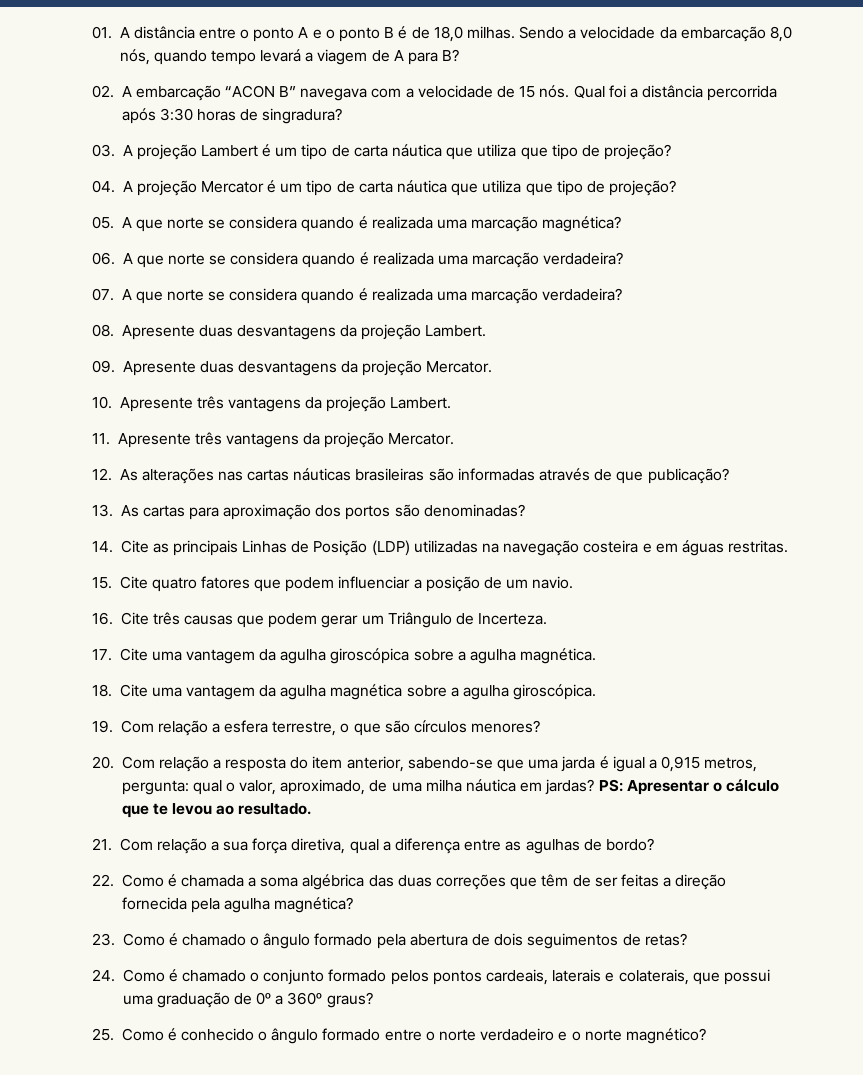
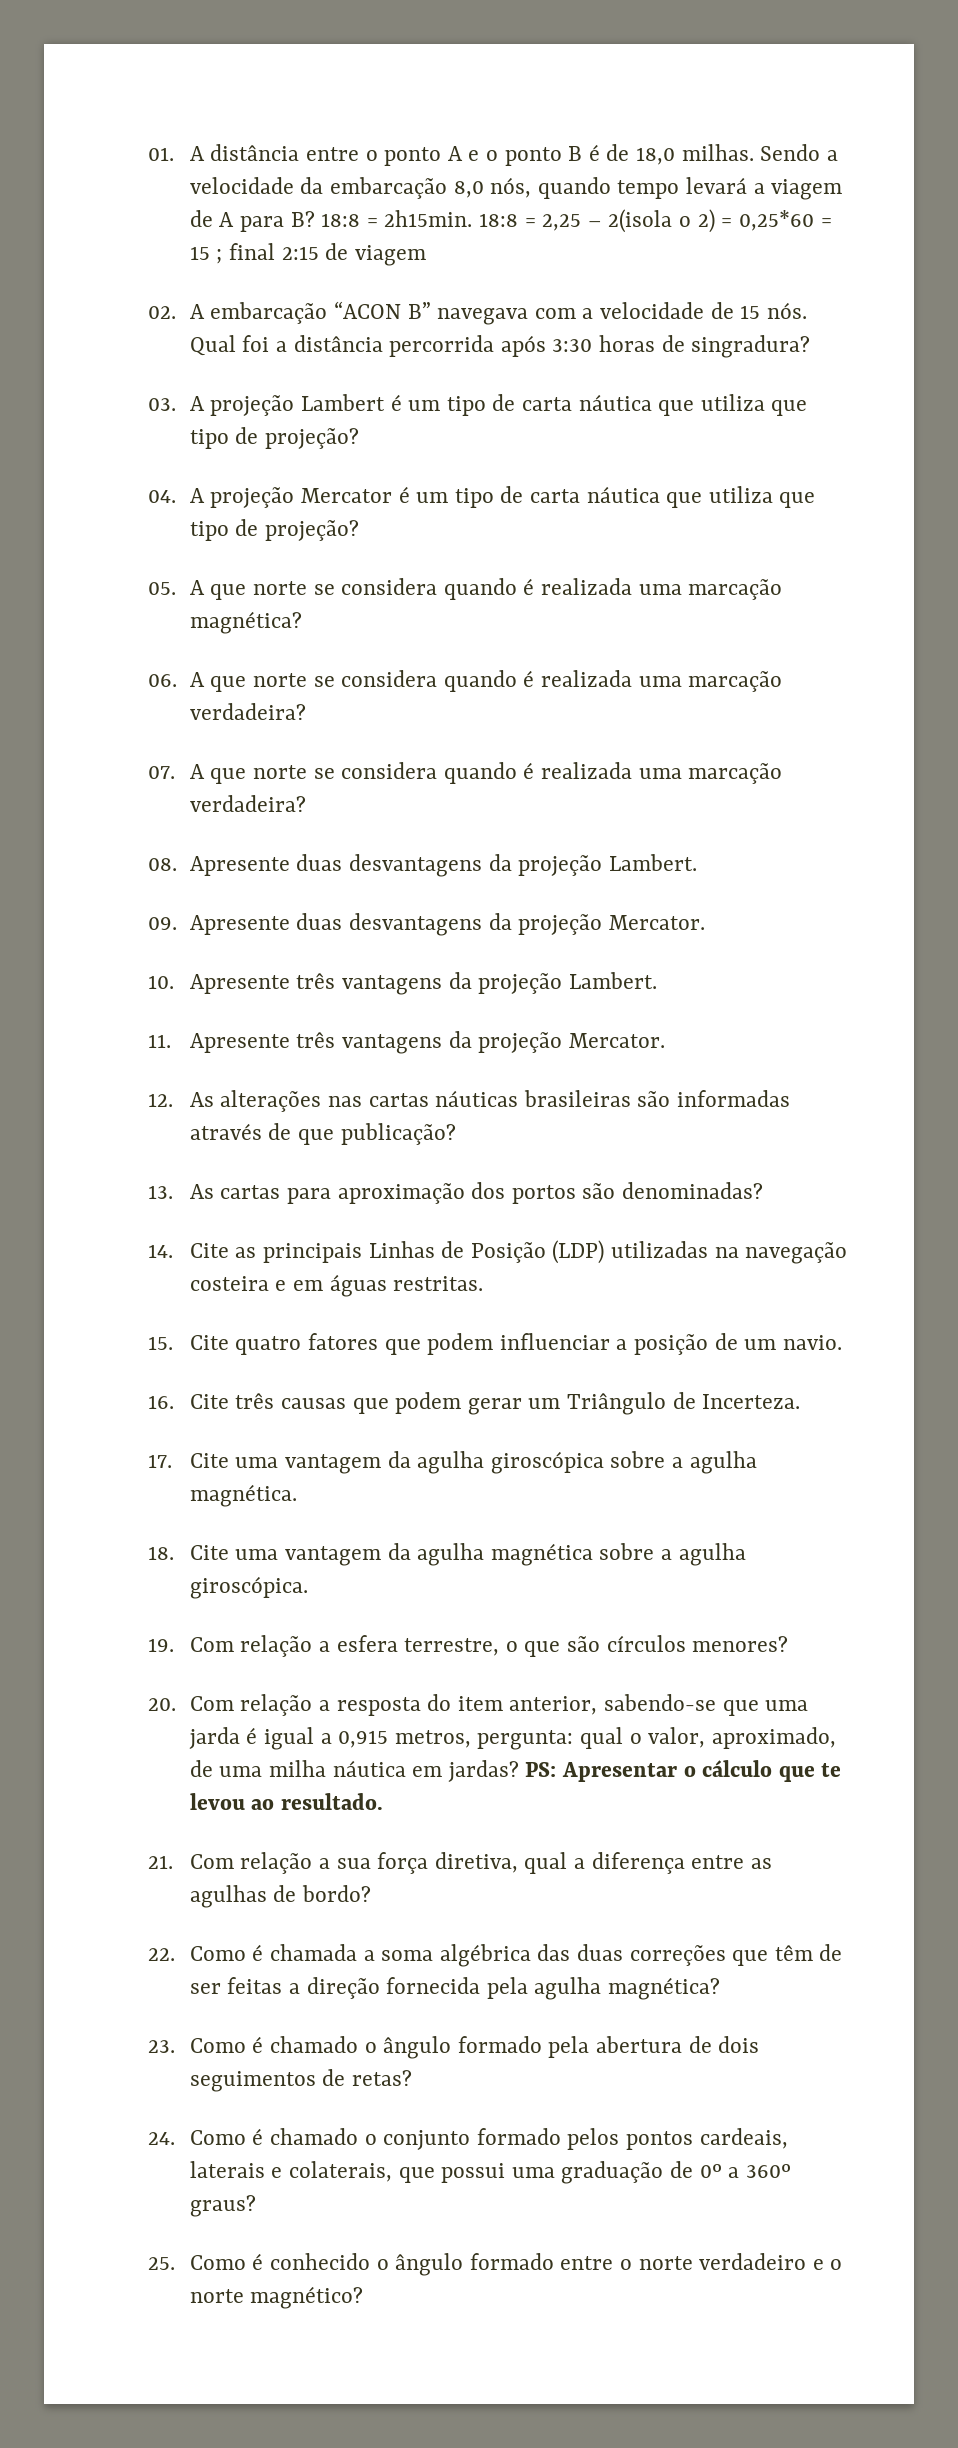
(460, 55) none -> [321,209,832,233] [189,243,426,266] 18:8 = 2h15min. 18:8 = 2,25 – 2(isola o 2) = 0,25*60 = 15 ; final 2:15 de viagem

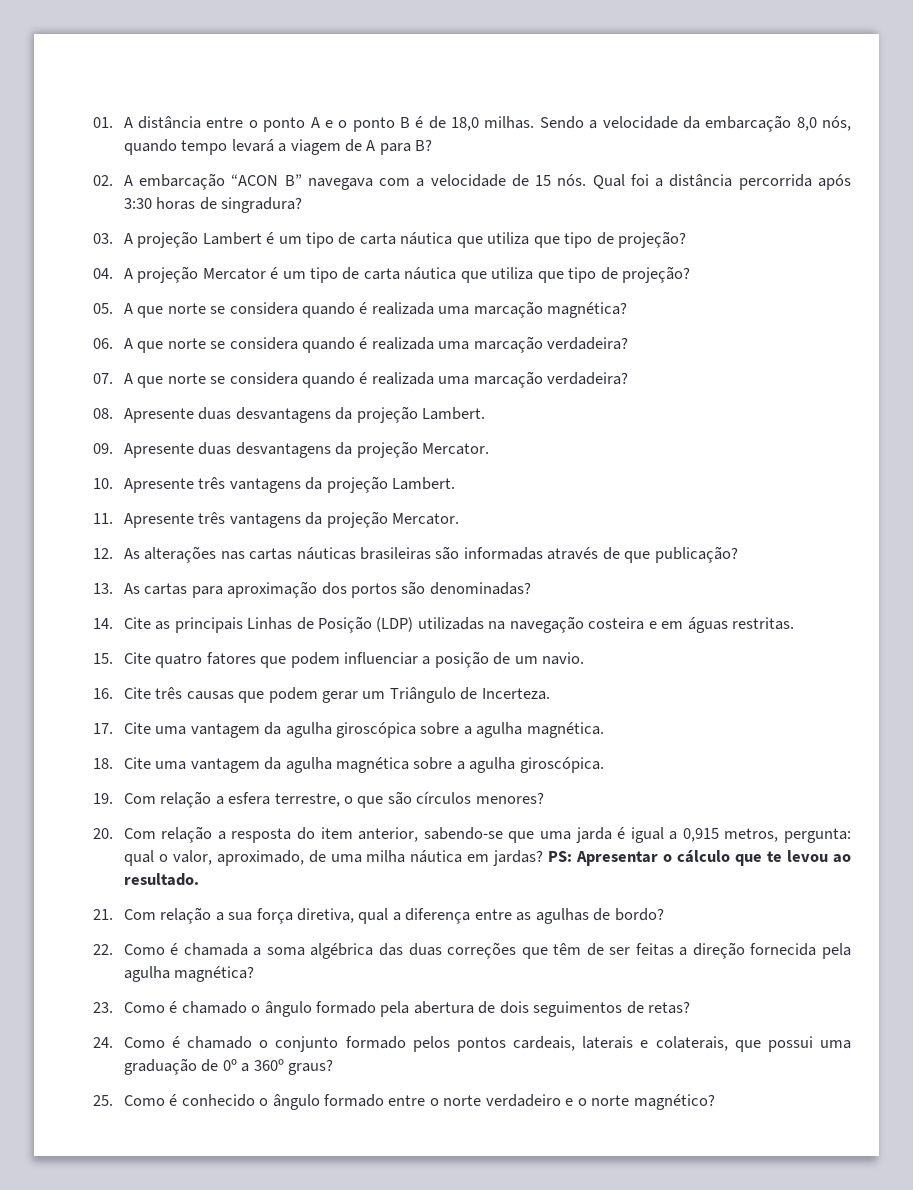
[321,209,832,233] [189,243,426,266] 18:8 = 2h15min. 18:8 = 2,25 – 2(isola o 2) = 0,25*60 = 15 ; final 2:15 de viagem -> (433, 145) none

